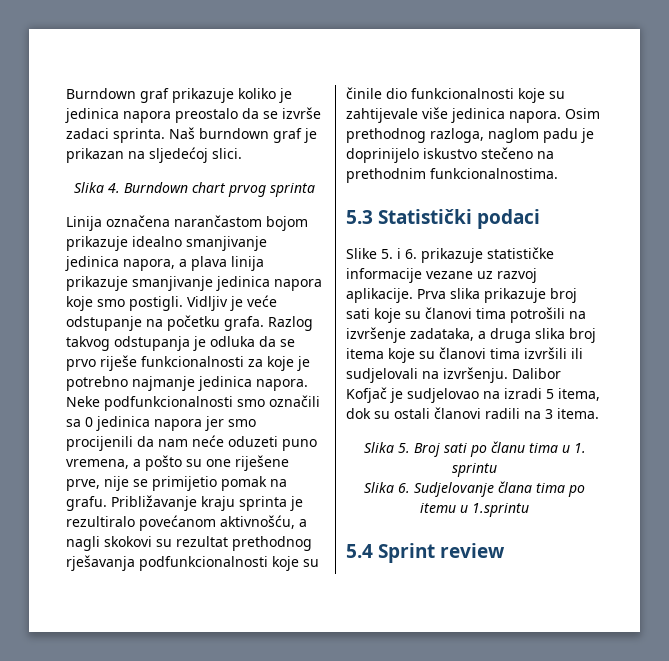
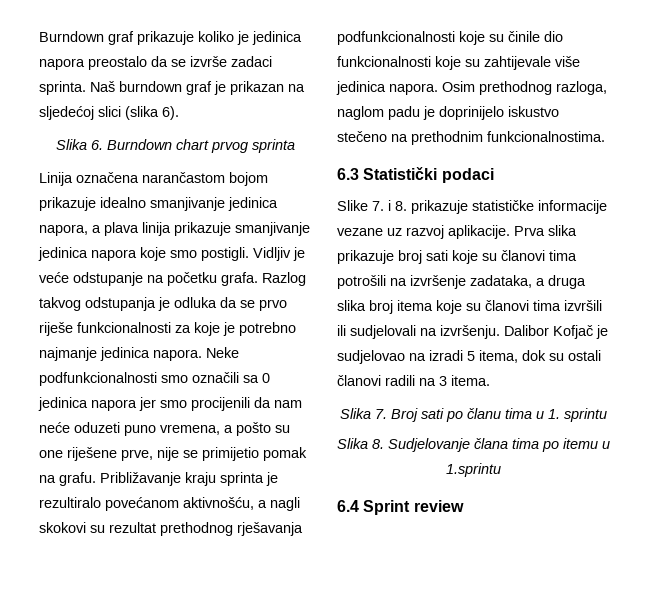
[212,148,242,159] [74,182,120,193] slici. // Slika 4. -> [98,106,179,120] [56,139,103,150] slici (slika 6). // Slika 6.
[346,210,373,224] 5.3 -> [337,168,359,180] 6.3
[381,248,417,259] 5. i 6. -> [372,200,407,211] 7. i 8.
[397,443,410,453] 5. -> [375,409,387,419] 7.
[398,483,410,493] 6. -> [372,439,384,449] 8.
[346,544,373,558] 5.4 -> [337,500,359,512] 6.4

